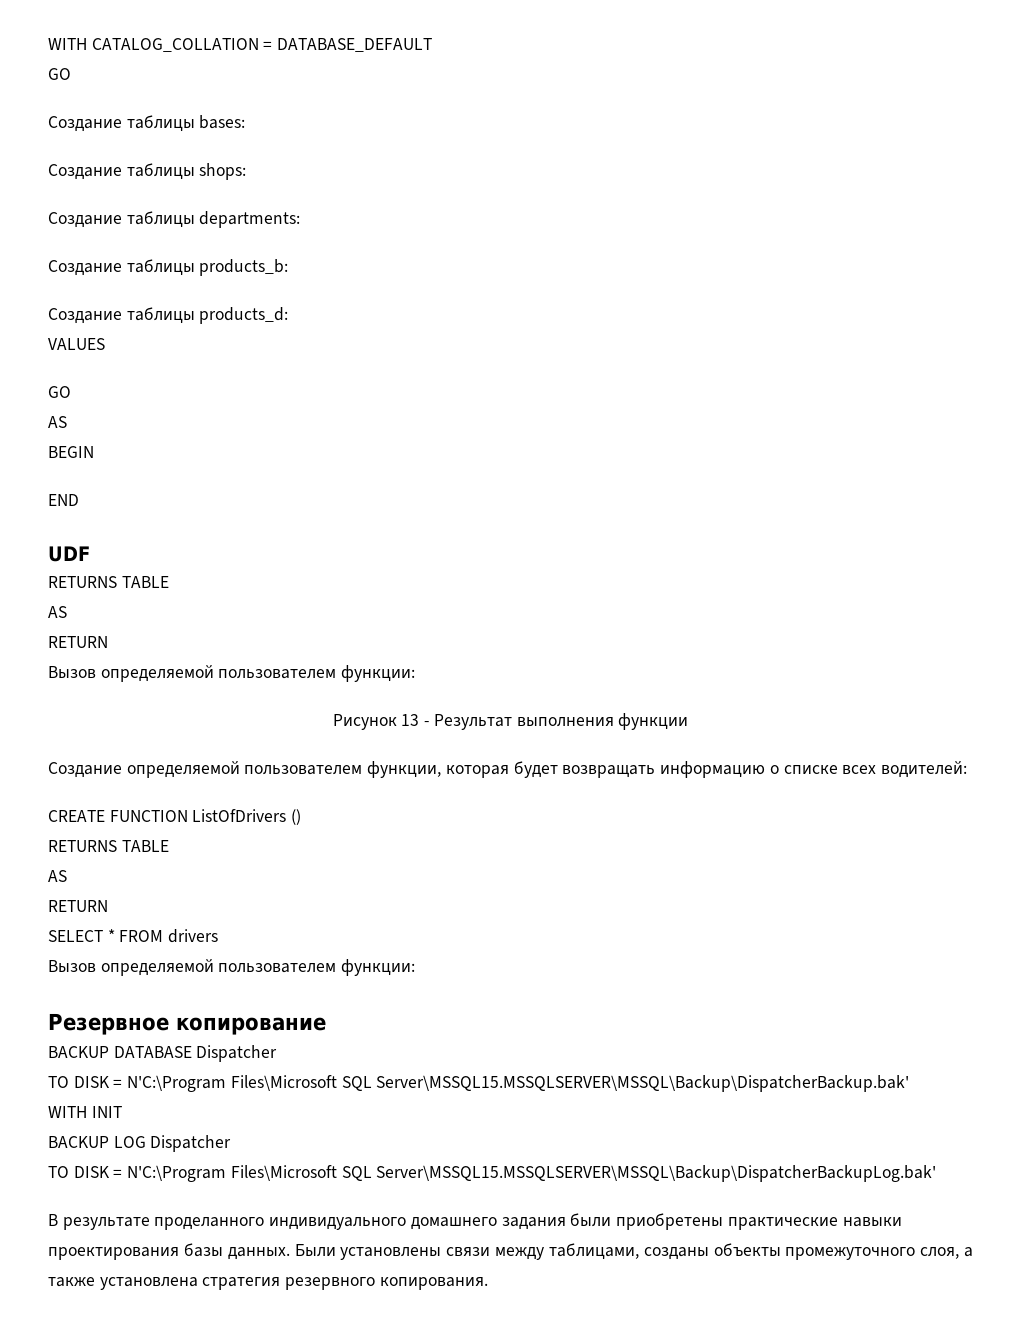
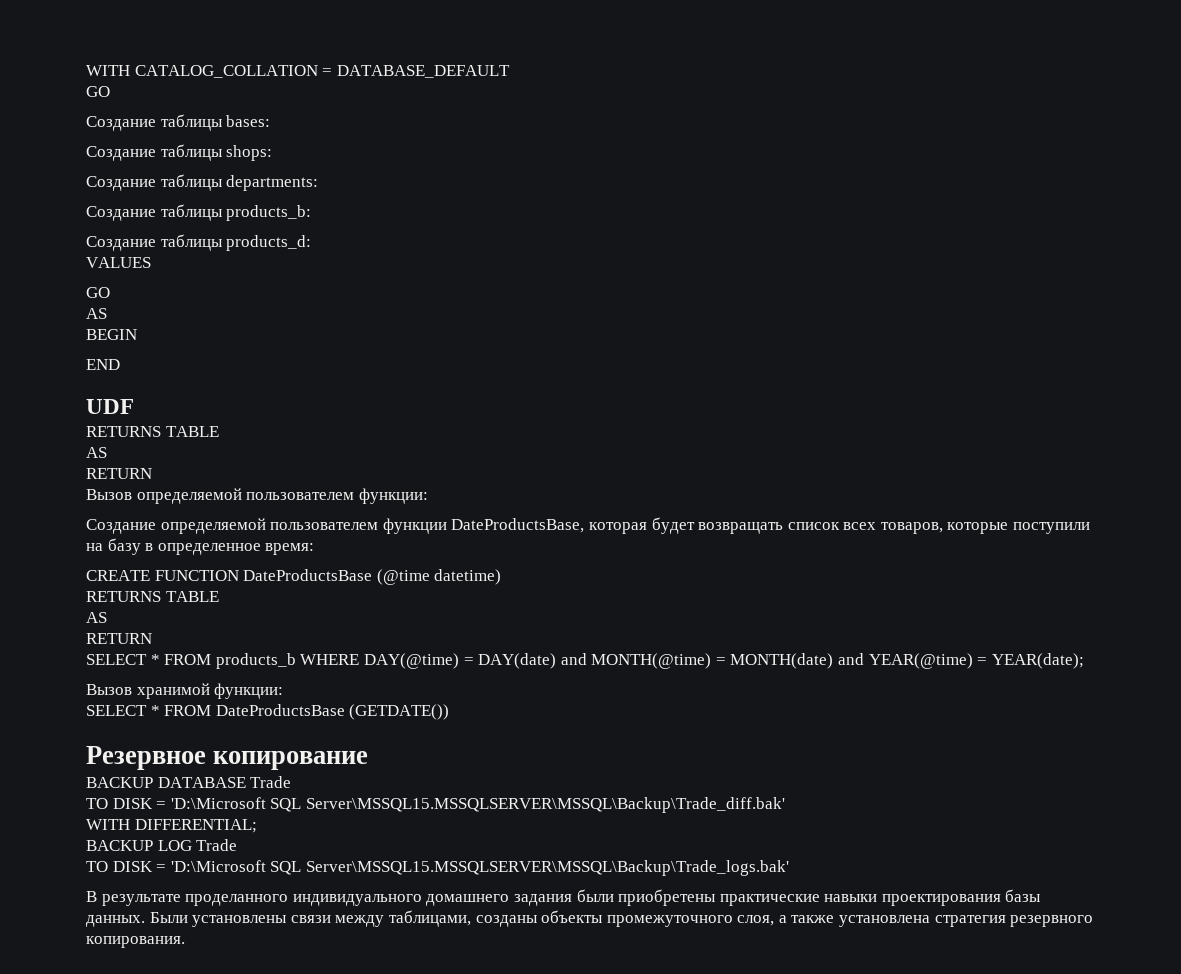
[332,713,689,730] // Рисунок 13 - Результат выполнения функции -> (428, 496) none
[367,761,442,778] функции, -> [382,518,585,534] функции DateProductsBase,
[660,761,967,778] информацию о списке всех водителей: -> [787,522,1091,534] [86,538,315,555] список всех товаров, которые поступили на базу в определенное время:
[192,809,302,825] ListOfDrivers () -> [243,569,502,585] DateProductsBase (@time datetime)
[168,929,219,943] [48,959,416,976] drivers // Вызов определяемой пользователем функции: -> [215,653,1084,669] [86,683,284,699] [86,704,450,720] products_b WHERE DAY(@time) = DAY(date) and MONTH(@time) = MONTH(date) and YEAR(@time) = YEAR(date); // Вызов хранимой функции: // SELECT * FROM DateProductsBase (GETDATE())
[196,1045,278,1062] [48,1075,910,1092] [48,1106,122,1118] Dispatcher // TO DISK = N'C:\Program Files\Microsoft SQL Server\MSSQL15.MSSQLSERVER\MSSQL\Backup\DispatcherBackup.bak' // WITH INIT -> [250,776,292,788] [86,797,785,813] [86,819,257,833] Trade // TO DISK = 'D:\Microsoft SQL Server\MSSQL15.MSSQLSERVER\MSSQL\Backup\Trade_diff.bak' // WITH DIFFERENTIAL;
[150,1135,232,1152] [48,1165,937,1182] Dispatcher // TO DISK = N'C:\Program Files\Microsoft SQL Server\MSSQL15.MSSQLSERVER\MSSQL\Backup\DispatcherBackupLog.bak' -> [196,839,238,851] [86,860,789,876] Trade // TO DISK = 'D:\Microsoft SQL Server\MSSQL15.MSSQLSERVER\MSSQL\Backup\Trade_logs.bak'

